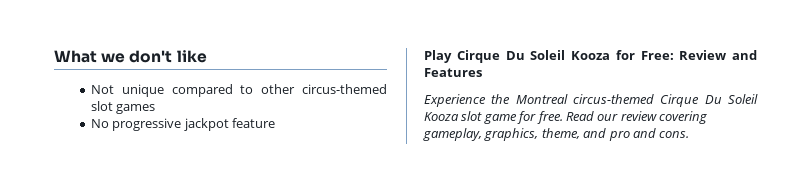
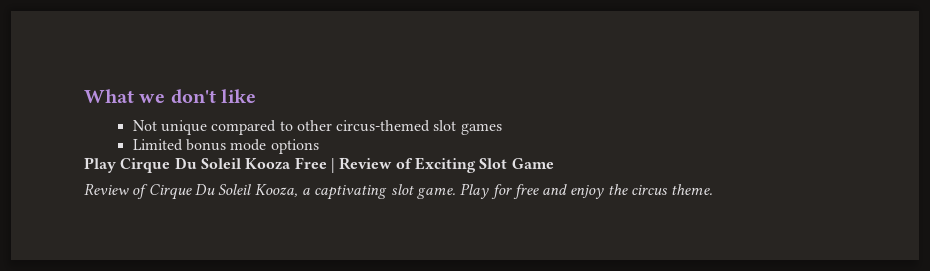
[90,118,276,131] No progressive jackpot feature -> [132,139,319,154] Limited bonus mode options
[615,50,757,60] [424,68,482,77] [424,94,758,107] [424,111,707,124] [423,128,690,141] for Free: Review and Features // Experience the Montreal circus-themed Cirque Du Soleil Kooza slot game for free. Read our review covering gameplay, graphics, theme, and pro and cons. -> [294,157,554,173] [84,183,714,200] Free | Review of Exciting Slot Game // Review of Cirque Du Soleil Kooza, a captivating slot game. Play for free and enjoy the circus theme.

